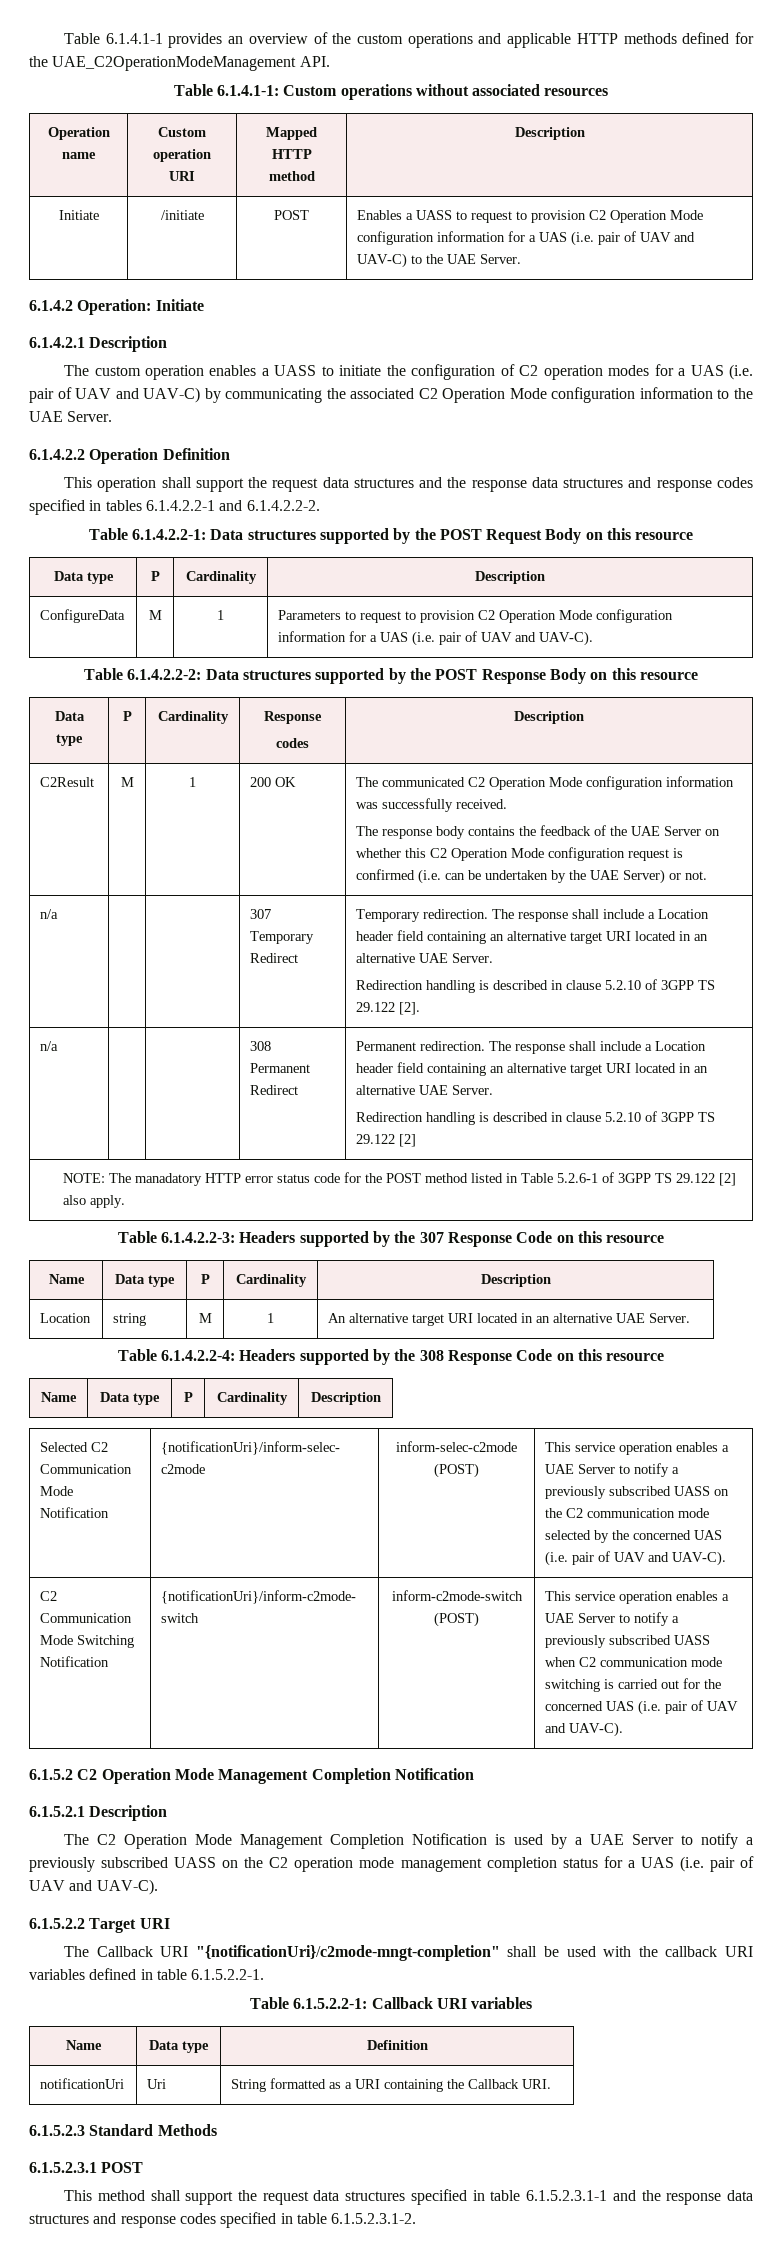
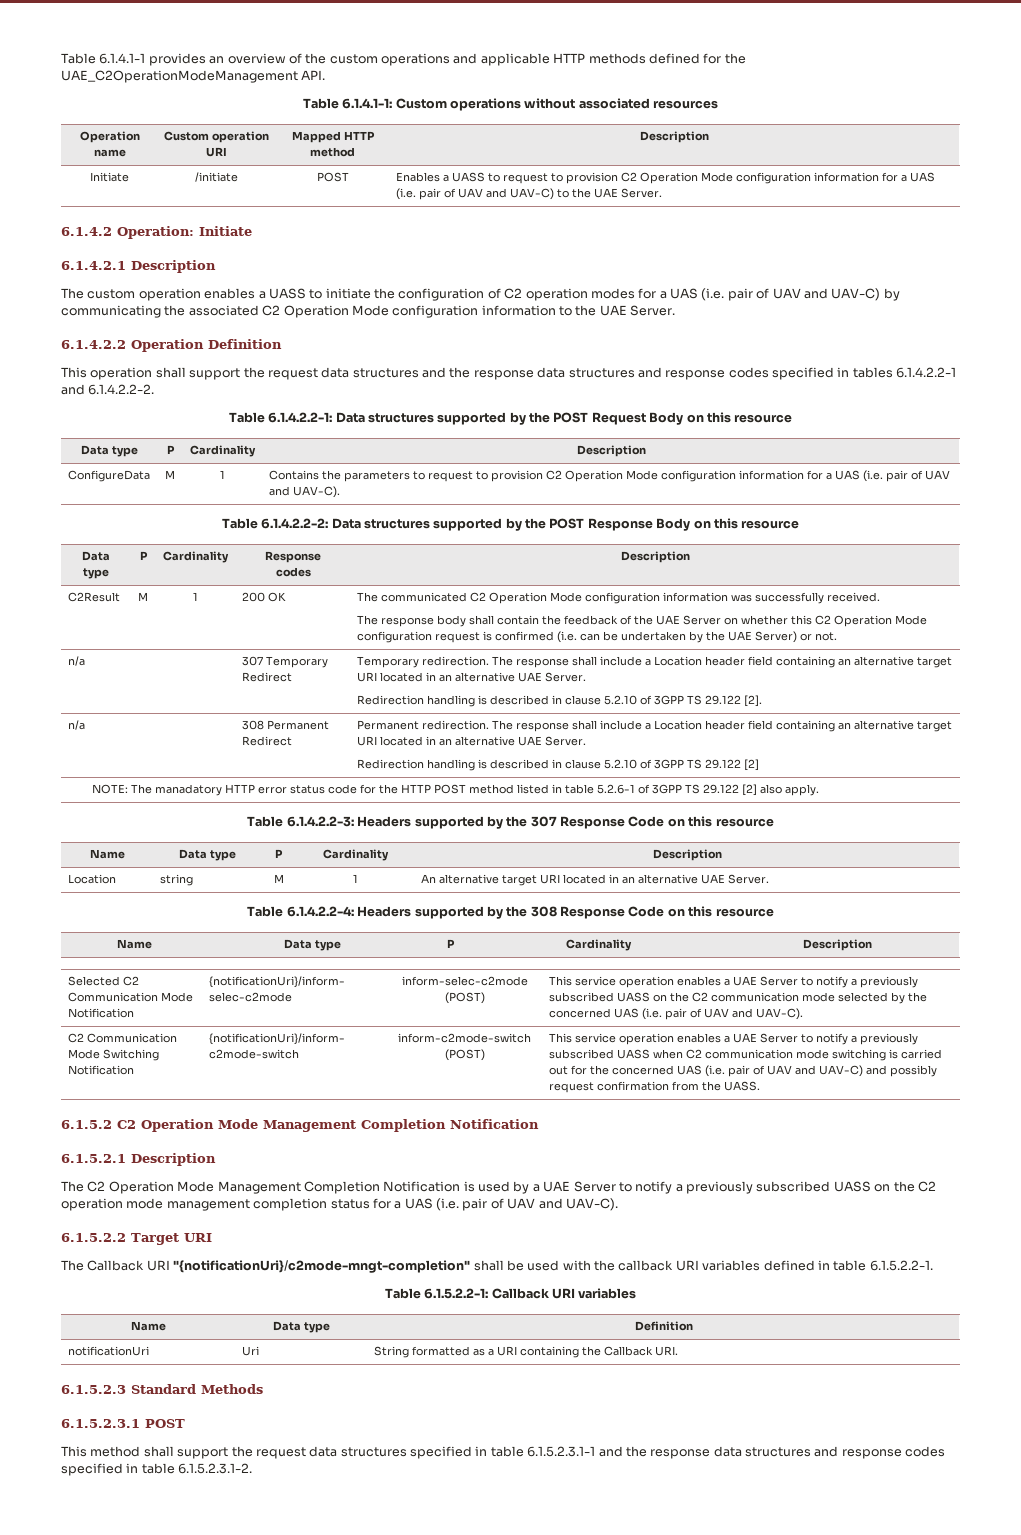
[278,610,342,620] Parameters -> [268,470,410,482] Contains the parameters
[468,826,516,836] contains -> [468,615,539,625] shall contain
(382, 1178) none -> [401,784,432,793] HTTP
[520,1173,553,1183] Table -> [565,784,595,794] table
[569,1722,624,1737] UAV-C). -> [818,1065,937,1077] [548,1081,760,1093] UAV-C) and possibly request confirmation from the UASS.

